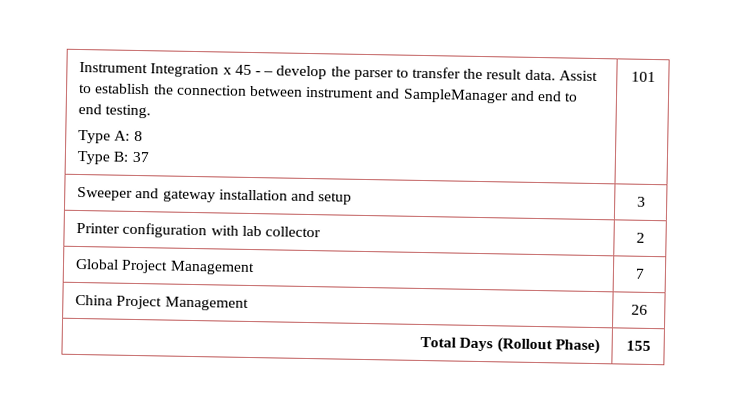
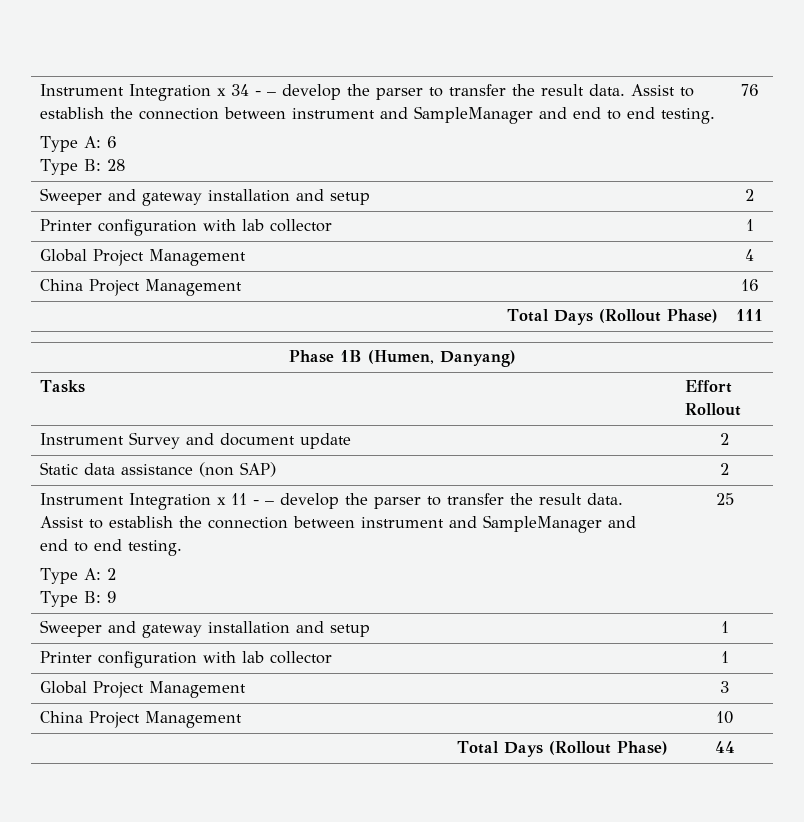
[79,61,252,78] Instrument Integration x 45 -> [39,84,249,101] Instrument Integration x 34
[133,130,143,142] [77,150,149,165] [630,71,656,83] [77,186,353,205] [636,196,646,207] [76,222,321,239] [635,232,645,243] [75,258,255,276] [634,268,645,279] [75,294,249,311] [630,304,648,315] [420,336,600,355] [625,340,651,351] 8 // Type B: 37 | 101 // Sweeper and gateway installation and setup | 3 // Printer configuration with lab collector | 2 // Global Project Management | 7 // China Project Management | 26 // Total Days (Rollout Phase) | 155 -> [106,136,117,148] [39,159,125,175] [740,84,759,96] [39,188,370,206] [745,189,754,201] [39,219,332,236] [745,219,754,231] [39,249,246,266] [745,249,754,261] [39,279,242,296] [740,279,759,291] [507,309,719,325] [736,309,763,321] [288,350,516,367] [39,380,85,393] [684,380,732,393] [684,403,741,416] [39,432,351,449] [720,433,729,445] [39,462,276,477] [720,463,729,475] [39,493,623,510] [39,515,636,533] [39,539,182,556] [39,568,116,584] [39,591,116,607] [715,493,734,505] [39,620,370,638] [720,621,729,633] [39,651,332,668] [720,651,729,663] [39,681,246,698] [720,681,729,693] [39,711,242,728] [716,711,733,724] [457,741,669,757] [714,741,735,753] 6 // Type B: 28 | 76 // Sweeper and gateway installation and setup | 2 // Printer configuration with lab collector | 1 // Global Project Management | 4 // China Project Management | 16 // Total Days (Rollout Phase) | 111 // Phase 1B (Humen, Danyang) // Tasks | Effort Rollout // Instrument Survey and document update | 2 // Static data assistance (non SAP) | 2 // Instrument Integration x 11 - – develop the parser to transfer the result data. Assist to establish the connection between instrument and SampleManager and end to end testing. // Type A: 2 // Type B: 9 | 25 // Sweeper and gateway installation and setup | 1 // Printer configuration with lab collector | 1 // Global Project Management | 3 // China Project Management | 10 // Total Days (Rollout Phase) | 44

